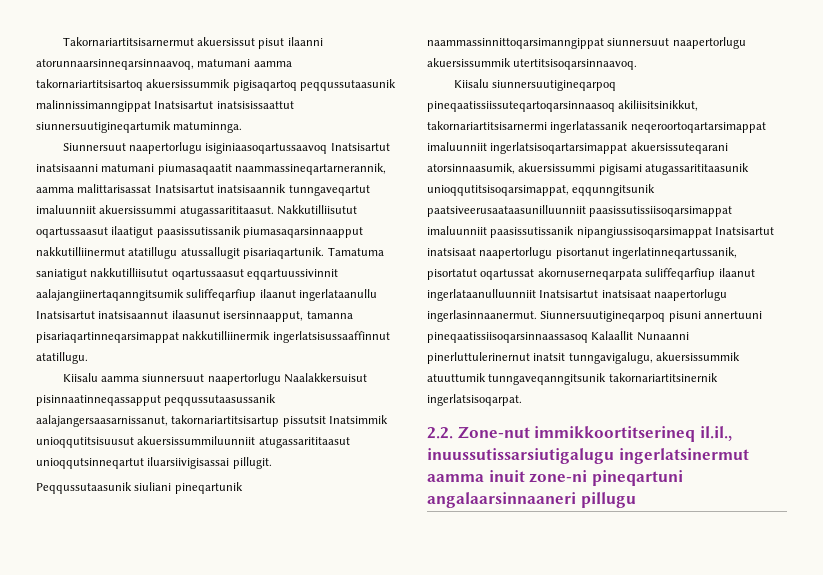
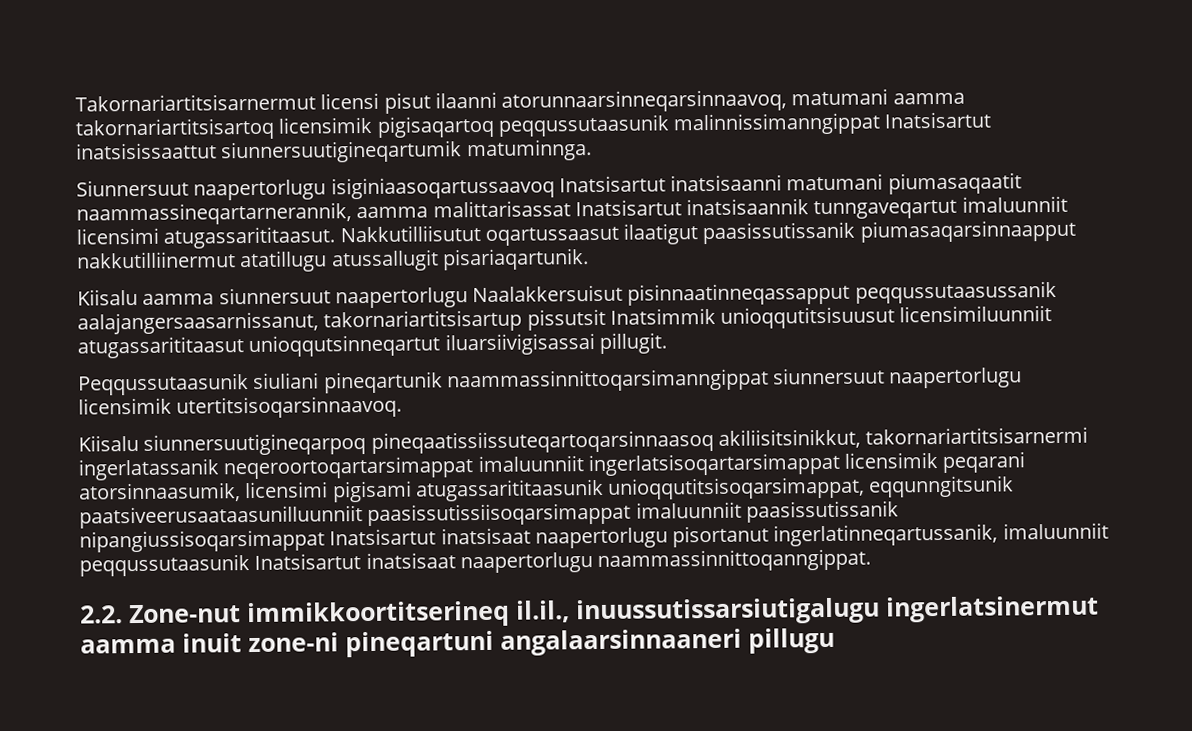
[196,37,255,46] akuersissut -> [320,92,380,110] licensi
[146,79,231,88] akuersissummik -> [278,116,373,134] licensimik
[99,205,177,214] akuersissummi -> [76,227,159,245] licensimi
[327,247,384,256] [36,268,339,280] [36,289,378,301] [36,310,353,322] [36,331,390,343] [36,352,88,364] Tamatuma saniatigut nakkutilliisutut oqartussaasut eqqartuussivinnit aalajangiinertaqanngitsumik suliffeqarfiup ilaanut ingerlataanullu Inatsisartut inatsisaannut ilaasunut isersinnaapput, tamanna pisariaqartinneqarsimappat nakkutilliinermik ingerlatsisussaaffinnut atatillugu. -> (589, 259) none
[137,436,256,445] akuersissummiluunniit -> [899,305,1053,323] licensimiluunniit
[427,58,511,67] akuersissummik -> [78,397,172,415] licensimik
[630,142,728,154] [427,163,596,174] akuersissuteqarani atorsinnaasumik, akuersissummi -> [844,451,1026,473] [79,481,329,503] licensimik peqarani atorsinnaasumik, licensimi
[427,268,755,280] [427,289,728,301] [427,310,763,322] [427,331,689,343] [427,352,741,364] [427,373,718,385] [427,394,522,406] pisortatut oqartussat akornuserneqarpata suliffeqarfiup ilaanut ingerlataanulluunniit Inatsisartut inatsisaat naapertorlugu ingerlasinnaanermut. Siunnersuutigineqarpoq pisuni annertuuni pineqaatissiisoqarsinnaassasoq Kalaallit Nunaanni pinerluttulerinernut inatsit tunngavigalugu, akuersissummik atuuttumik tunngaveqanngitsunik takornariartitsinernik ingerlatsisoqarpat. -> [1002,522,1109,540] [79,548,872,577] imaluunniit peqqussutaasunik Inatsisartut inatsisaat naapertorlugu naammassinnittoqanngippat.

